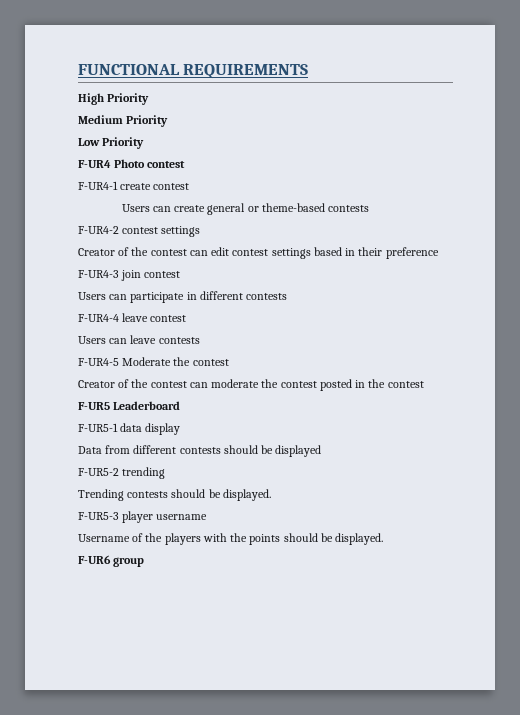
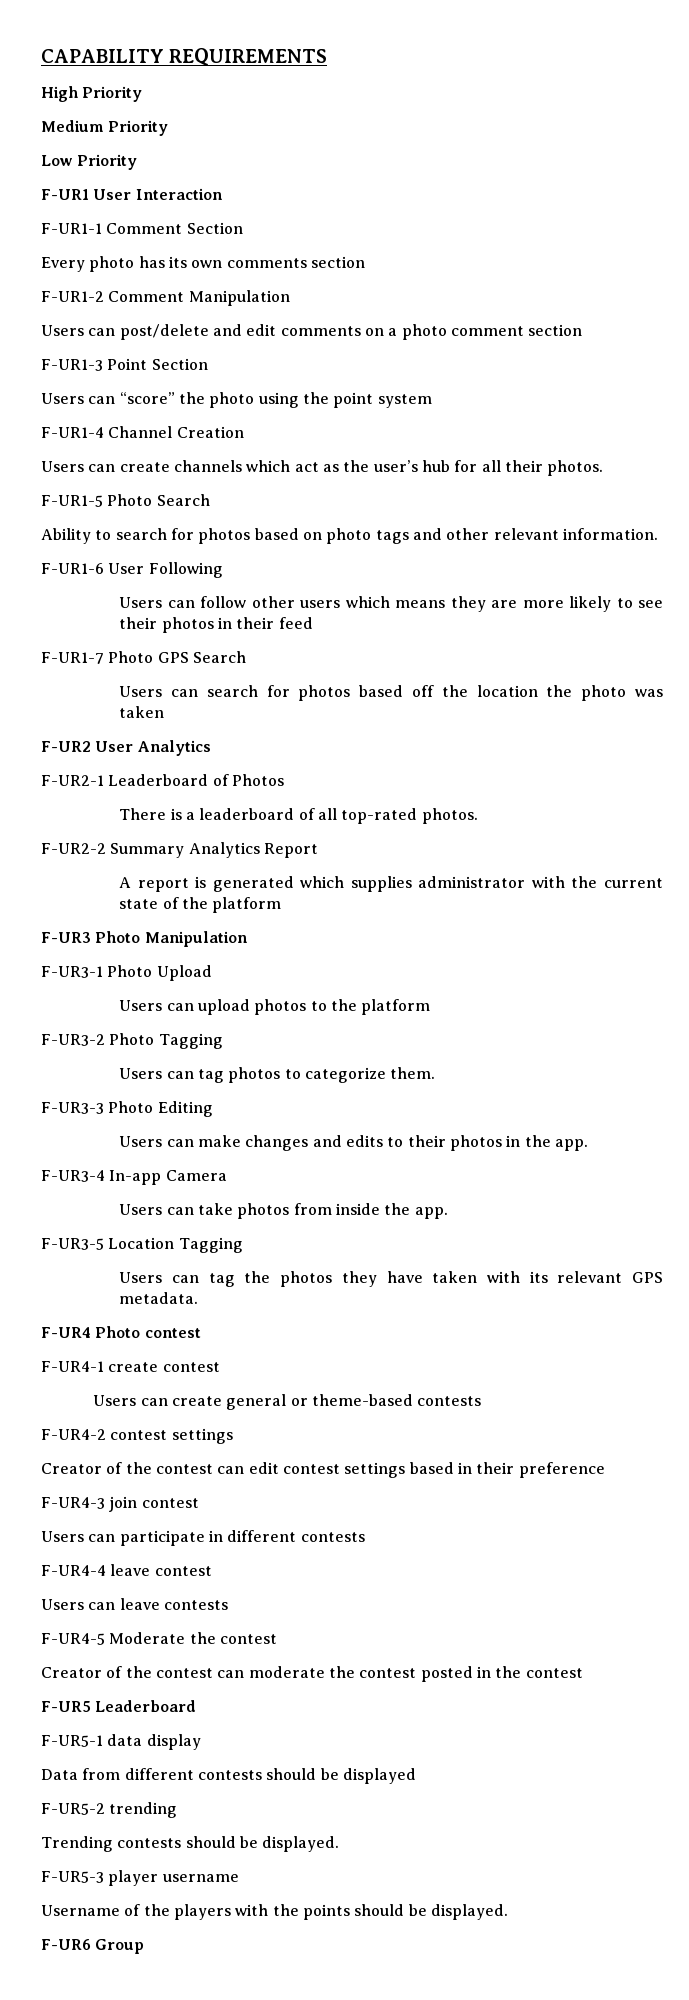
[78,64,180,75] FUNCTIONAL -> [41,49,164,63] CAPABILITY
(145, 143) none -> [41,188,223,200] [41,222,243,234] [41,256,365,272] [41,290,290,306] [41,324,583,340] [41,358,208,371] [41,392,432,408] [41,426,244,438] [41,460,604,476] [41,494,210,507] [41,528,658,544] [41,562,223,578] [119,596,663,612] [119,617,313,633] [41,651,246,664] [119,685,664,701] [119,706,165,718] [41,740,211,756] [41,774,284,786] [119,808,478,824] [41,842,318,858] [119,876,664,892] [119,897,282,913] [41,931,248,947] [41,965,212,981] [119,999,431,1015] [41,1033,223,1049] [119,1067,436,1083] [41,1101,213,1117] [119,1135,588,1151] [41,1170,227,1185] [119,1203,448,1219] [41,1237,243,1253] [119,1271,664,1287] [119,1292,199,1304] // F-UR1 User Interaction // F-UR1-1 Comment Section // Every photo has its own comments section // F-UR1-2 Comment Manipulation // Users can post/delete and edit comments on a photo comment section // F-UR1-3 Point Section // Users can “score” the photo using the point system // F-UR1-4 Channel Creation // Users can create channels which act as the user’s hub for all their photos. // F-UR1-5 Photo Search // Ability to search for photos based on photo tags and other relevant information. // F-UR1-6 User Following // Users can follow other users which means they are more likely to see their photos in their feed // F-UR1-7 Photo GPS Search // Users can search for photos based off the location the photo was taken // F-UR2 User Analytics // F-UR2-1 Leaderboard of Photos // There is a leaderboard of all top-rated photos. // F-UR2-2 Summary Analytics Report // A report is generated which supplies administrator with the current state of the platform // F-UR3 Photo Manipulation // F-UR3-1 Photo Upload // Users can upload photos to the platform // F-UR3-2 Photo Tagging // Users can tag photos to categorize them. // F-UR3-3 Photo Editing // Users can make changes and edits to their photos in the app. // F-UR3-4 In-app Camera // Users can take photos from inside the app. // F-UR3-5 Location Tagging // Users can tag the photos they have taken with its relevant GPS metadata.
[113,557,145,567] group -> [95,1939,145,1954] Group

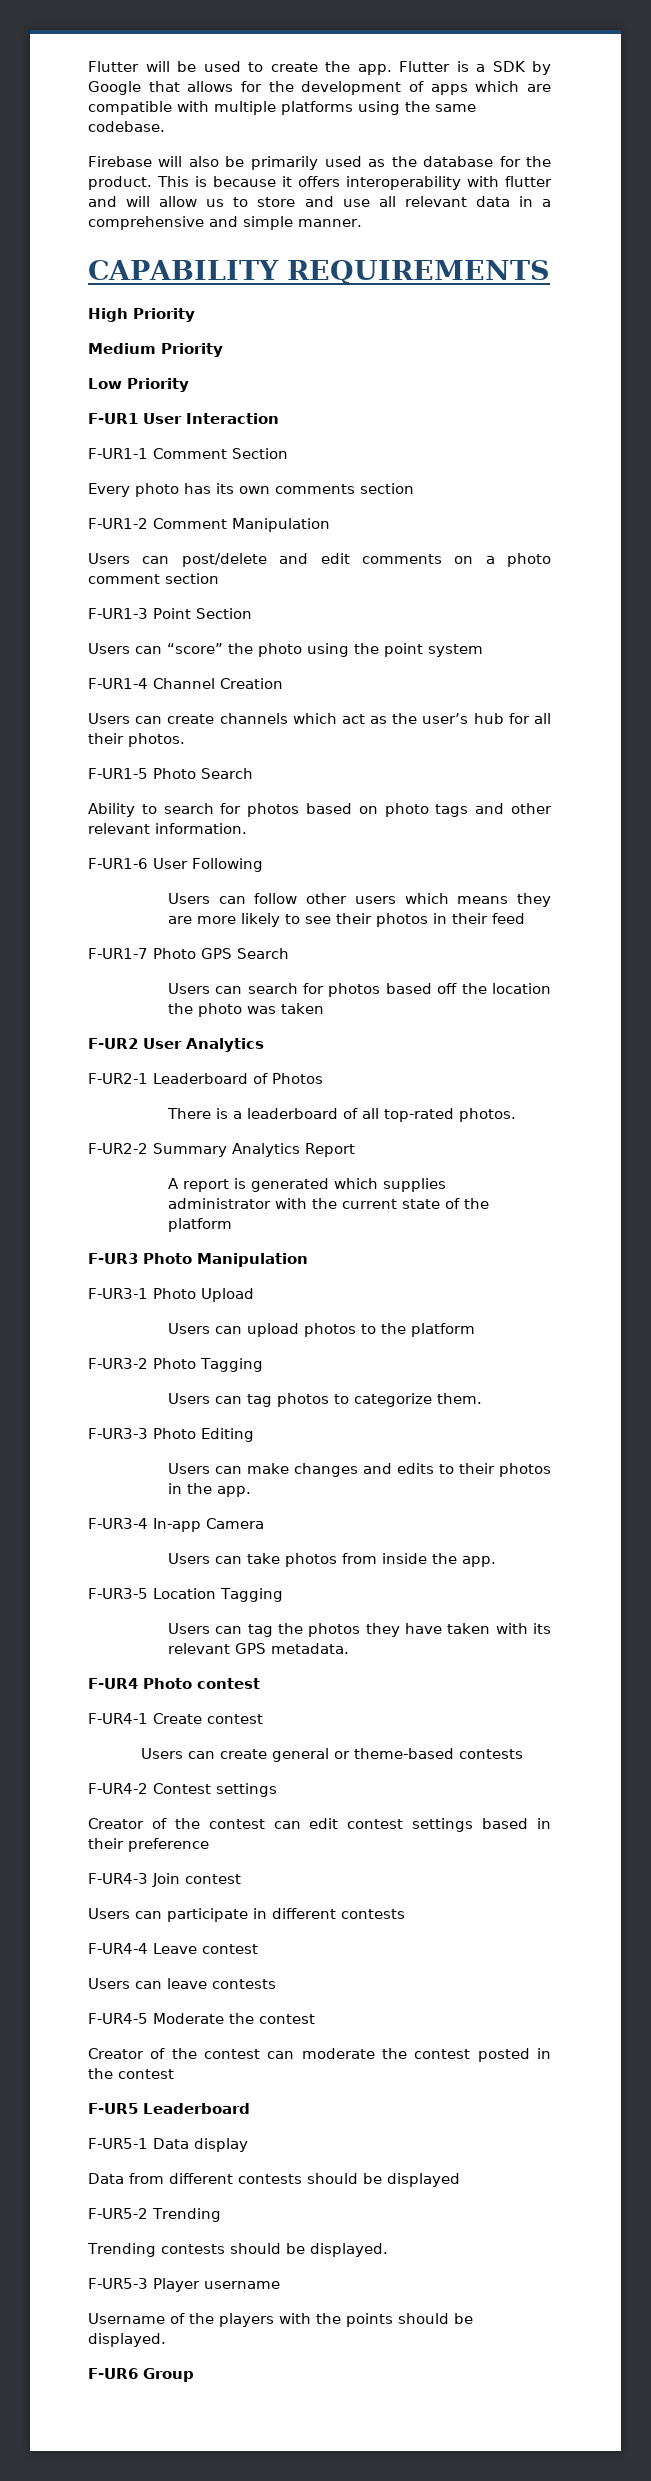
(41, 56) none -> [88,61,551,75] [88,81,551,95] [88,101,476,115] [88,121,165,132] [88,156,551,170] [88,176,552,190] [88,196,551,207] [88,216,362,230] Flutter will be used to create the app. Flutter is a SDK by Google that allows for the development of apps which are compatible with multiple platforms using the same codebase. // Firebase will also be primarily used as the database for the product. This is because it offers interoperability with flutter and will allow us to store and use all relevant data in a comprehensive and simple manner. //
[108,1362,159,1372] create -> [153,1713,202,1724] Create
[110,1430,168,1440] contest -> [153,1783,211,1794] Contest
[109,1496,138,1512] join -> [152,1873,180,1887] Join
[110,1564,151,1576] leave -> [153,1943,197,1954] Leave
[107,1734,143,1746] data -> [153,2138,189,2149] Data
[109,1802,178,1818] trending -> [152,2208,221,2222] Trending
[108,1870,159,1886] player -> [153,2278,200,2292] Player

